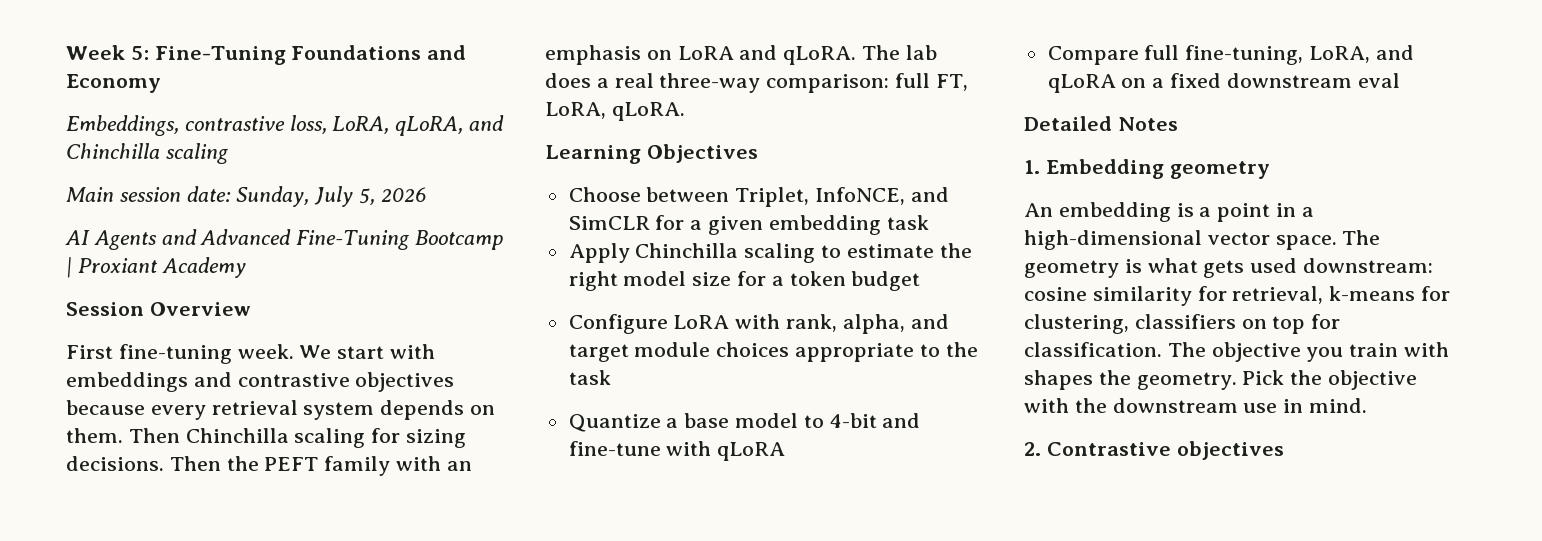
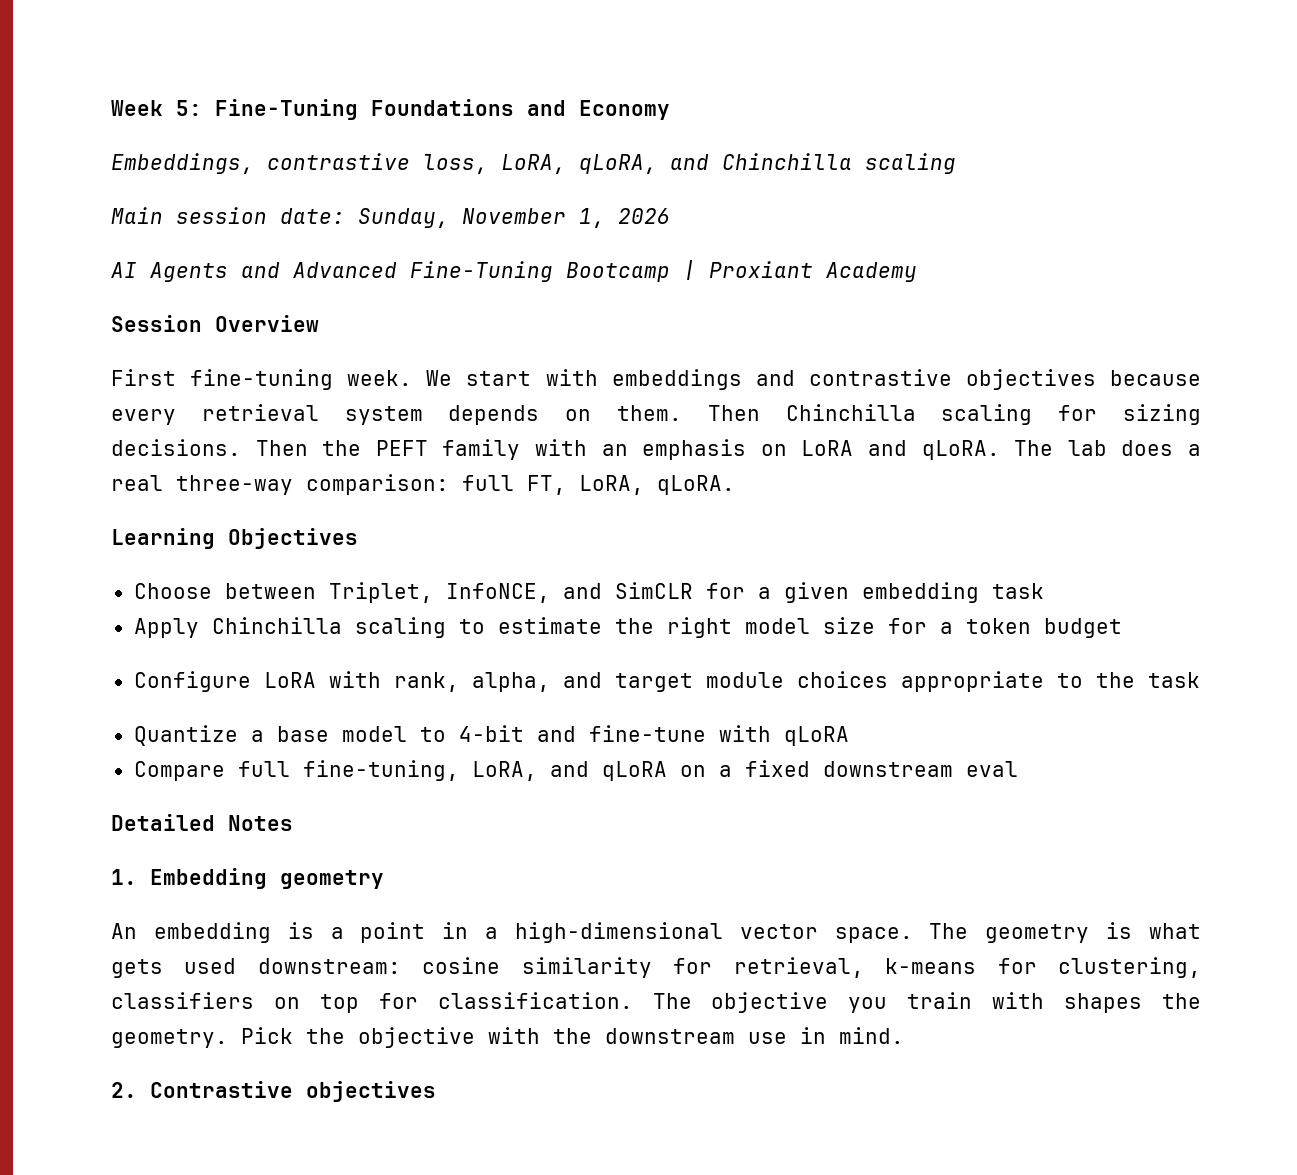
[314,186,376,207] July 5, -> [462,208,605,228] November 1,

